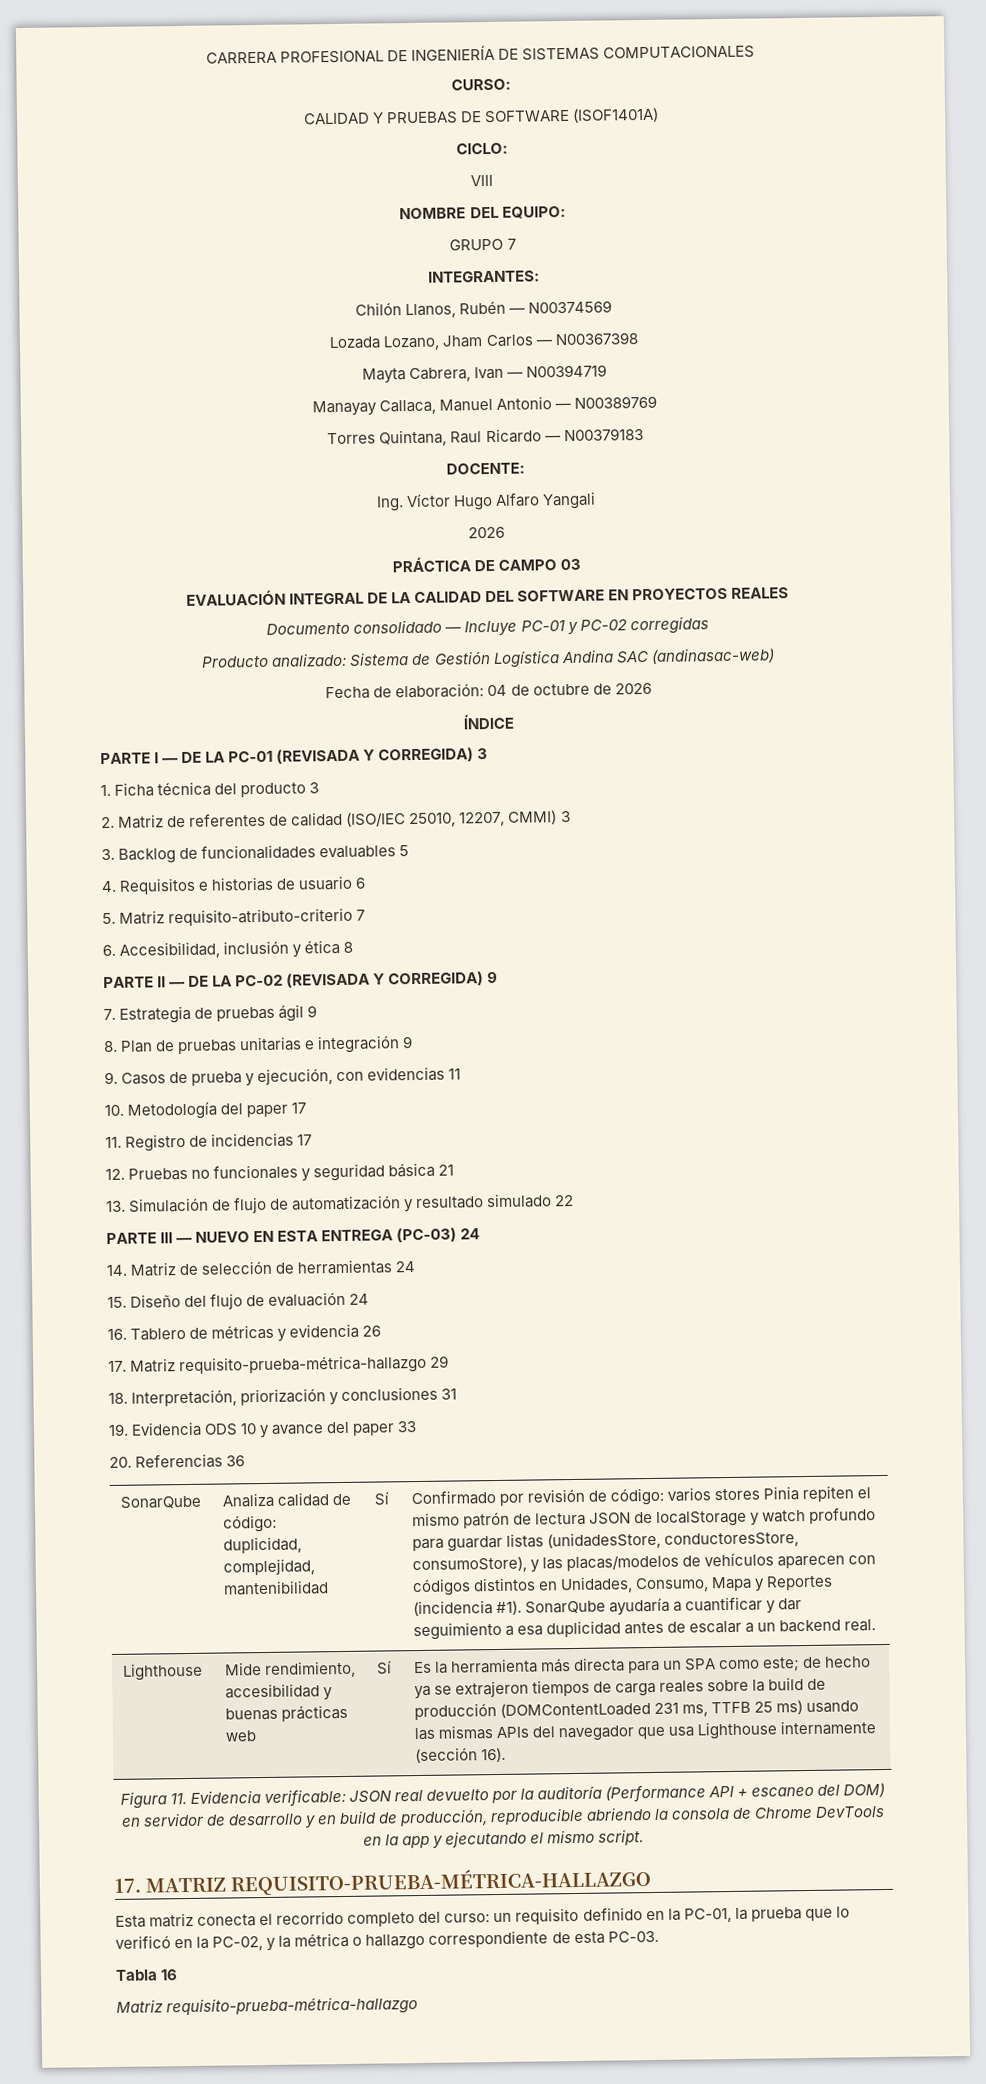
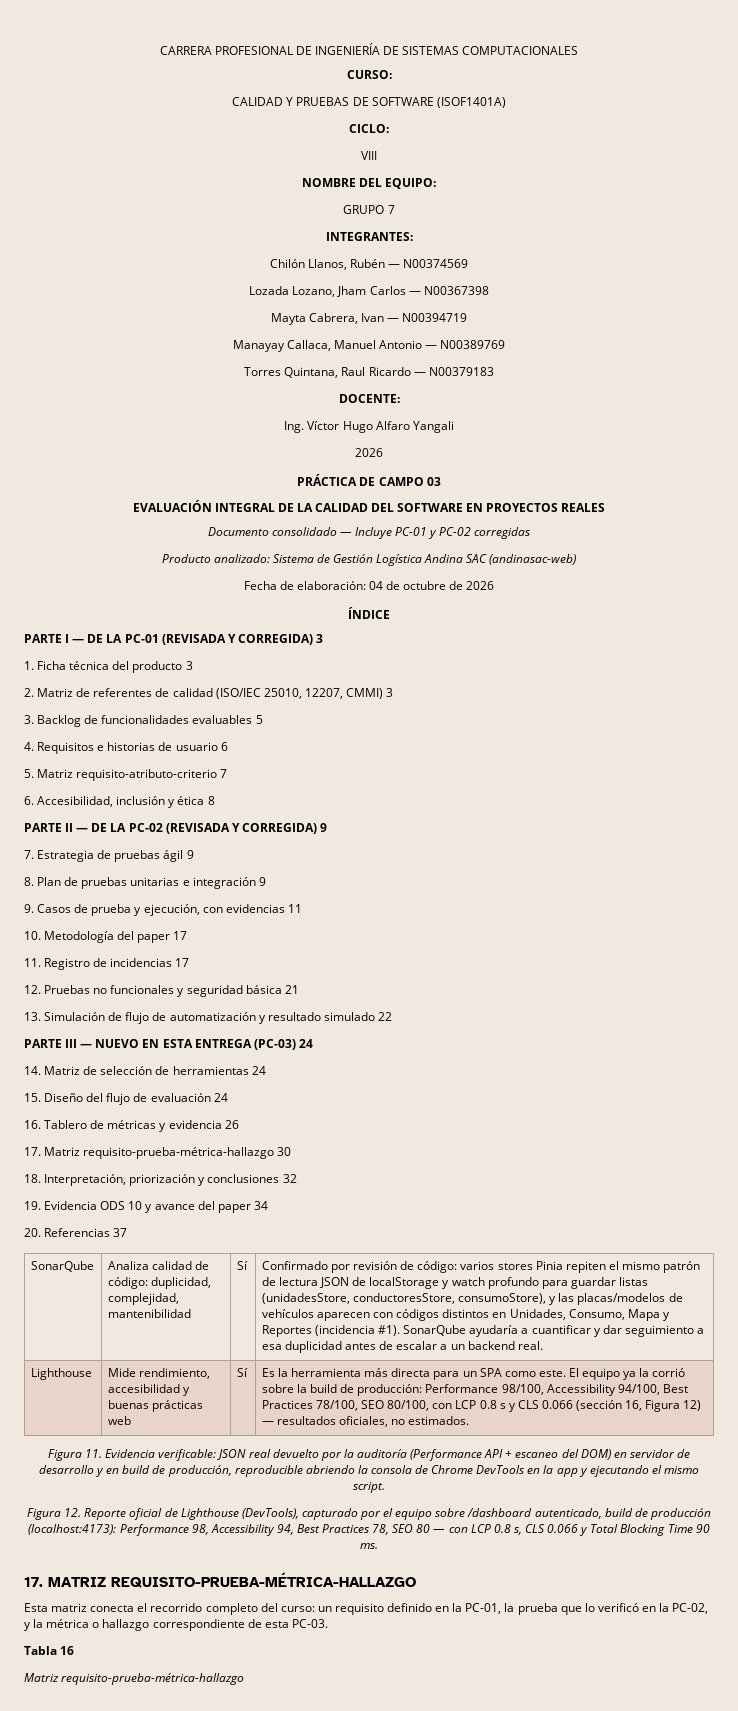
[430,1355,450,1368] 29 -> [277,1147,292,1156] 30
[441,1388,458,1400] 31 -> [282,1174,297,1183] 32
[397,1421,418,1433] 33 -> [253,1201,268,1210] 34
[226,1455,246,1467] 36 -> [113,1228,128,1237] 37
[762,1656,872,1672] [413,1677,827,1700] [413,1700,860,1721] [413,1720,877,1742] [414,1747,506,1764] este; de hecho ya se extrajeron tiempos de carga reales sobre la build de producción (DOMContentLoaded 231 ms, TTFB 25 ms) usando las mismas APIs del navegador que usa Lighthouse internamente (sección 16). -> [538,1368,686,1380] [261,1384,688,1396] [261,1400,702,1412] [261,1416,470,1427] este. El equipo ya la corrió sobre la build de producción: Performance 98/100, Accessibility 94/100, Best Practices 78/100, SEO 80/100, con LCP 0.8 s y CLS 0.066 (sección 16, Figura 12) — resultados oficiales, no estimados.
(645, 1837) none -> [27,1508,711,1520] [28,1524,710,1536] [360,1543,378,1549] // Figura 12. Reporte oficial de Lighthouse (DevTools), capturado por el equipo sobre /dashboard autenticado, build de producción (localhost:4173): Performance 98, Accessibility 94, Best Practices 78, SEO 80 — con LCP 0.8 s, CLS 0.066 y Total Blocking Time 90 ms.

